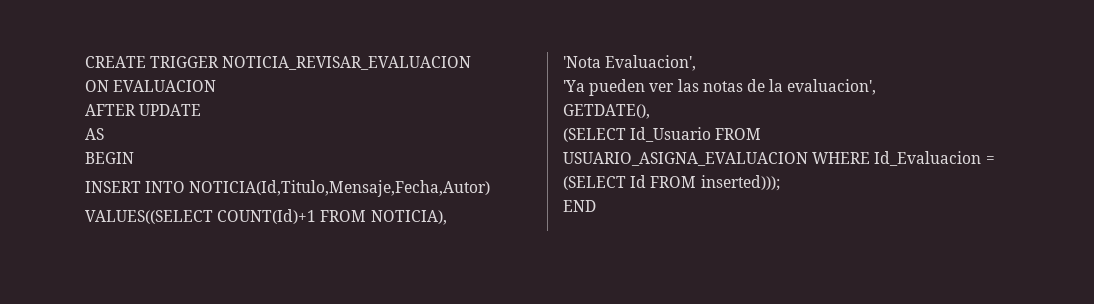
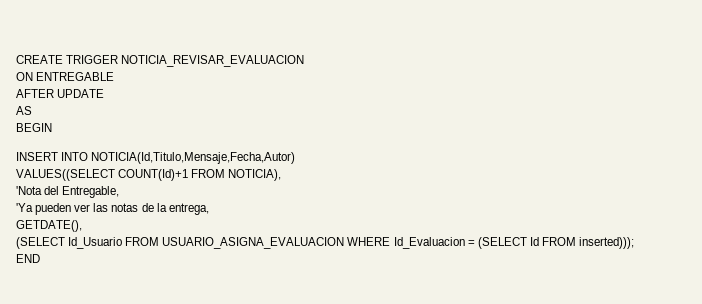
[113,80,217,92] EVALUACION -> [36,72,115,81] ENTREGABLE
[605,55,697,71] Evaluacion', -> [44,186,120,198] del Entregable,
[787,79,877,95] evaluacion', -> [168,203,209,215] entrega,

